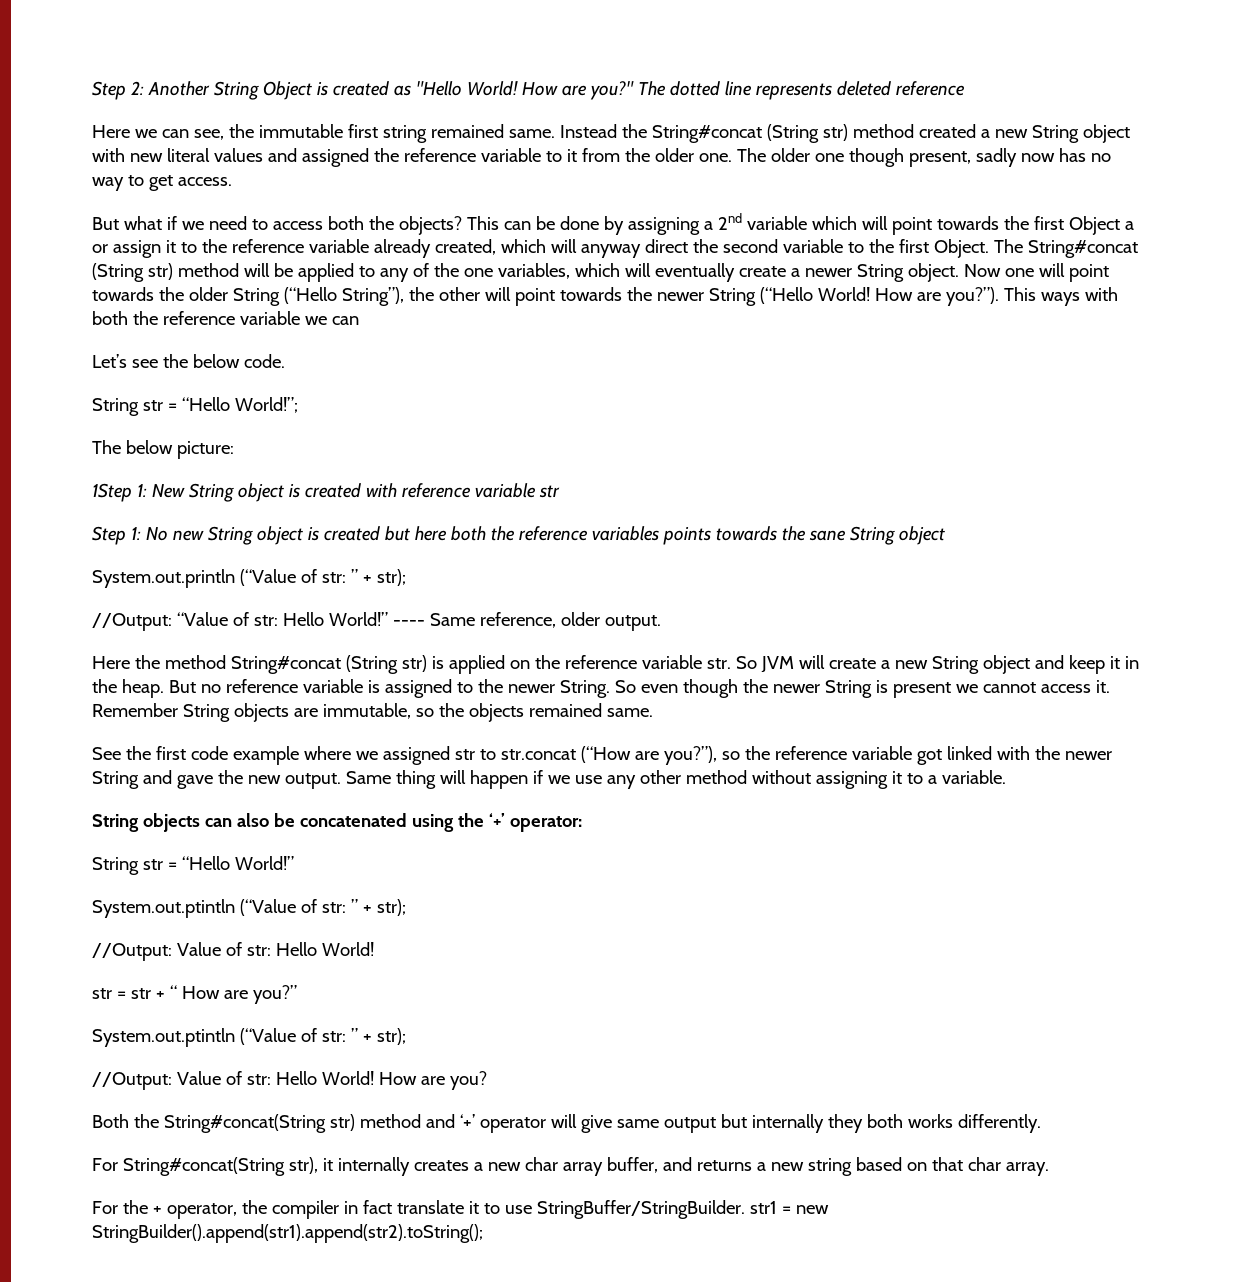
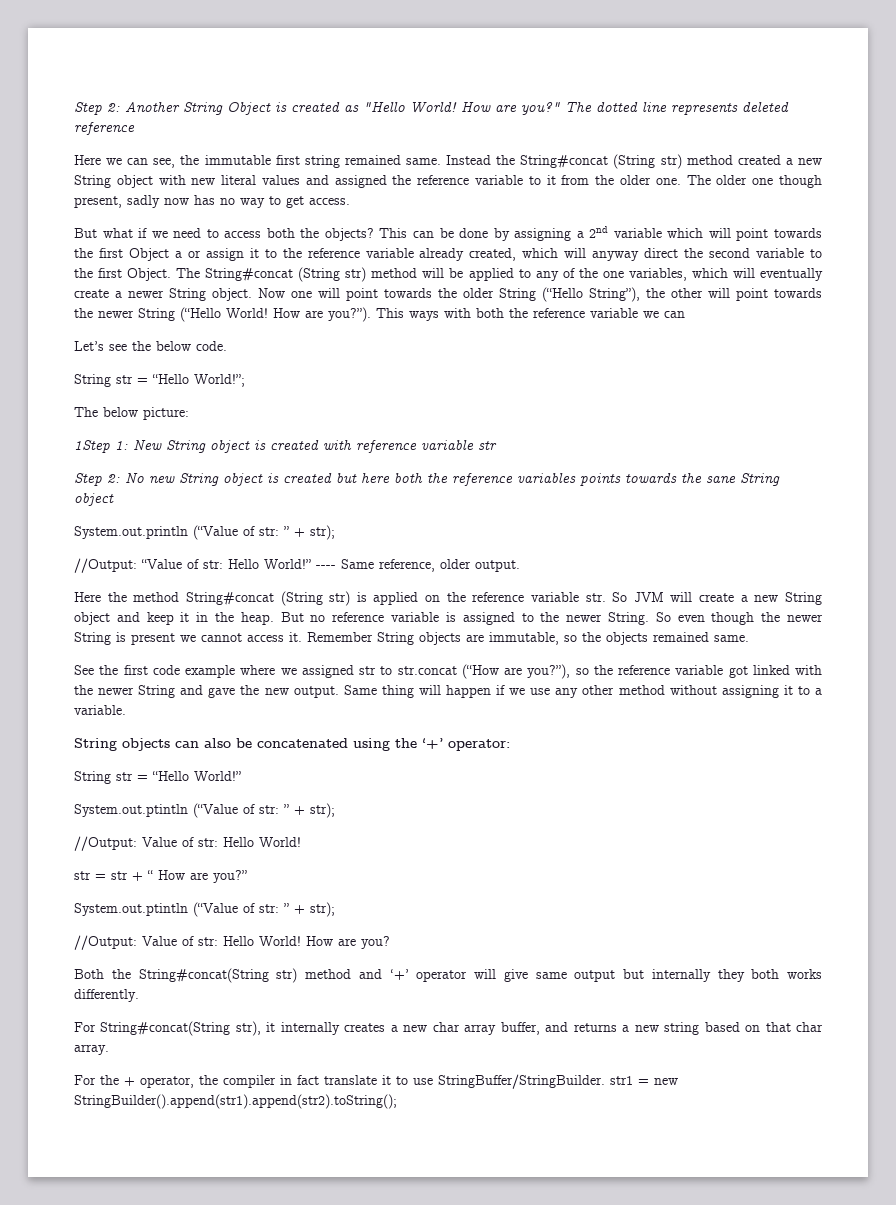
[130,527,141,540] 1: -> [107,474,120,483] 2:

